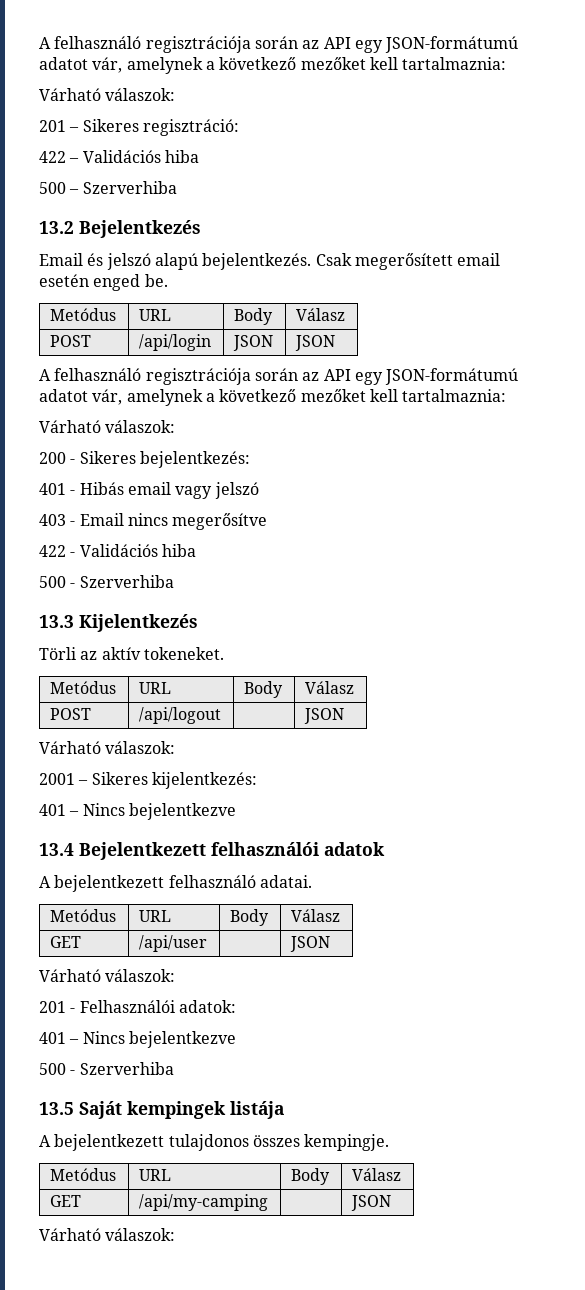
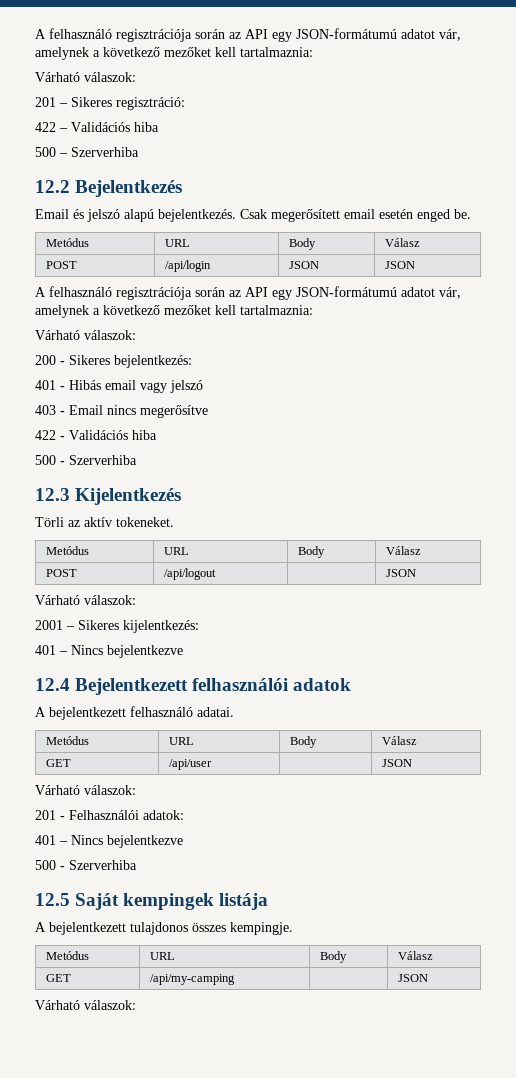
[39,221,74,234] 13.2 -> [35,180,70,193] 12.2
[39,615,74,628] 13.3 -> [35,488,70,501] 12.3
[39,843,74,856] 13.4 -> [35,678,70,691] 12.4
[39,1102,74,1115] 13.5 -> [35,893,70,906] 12.5

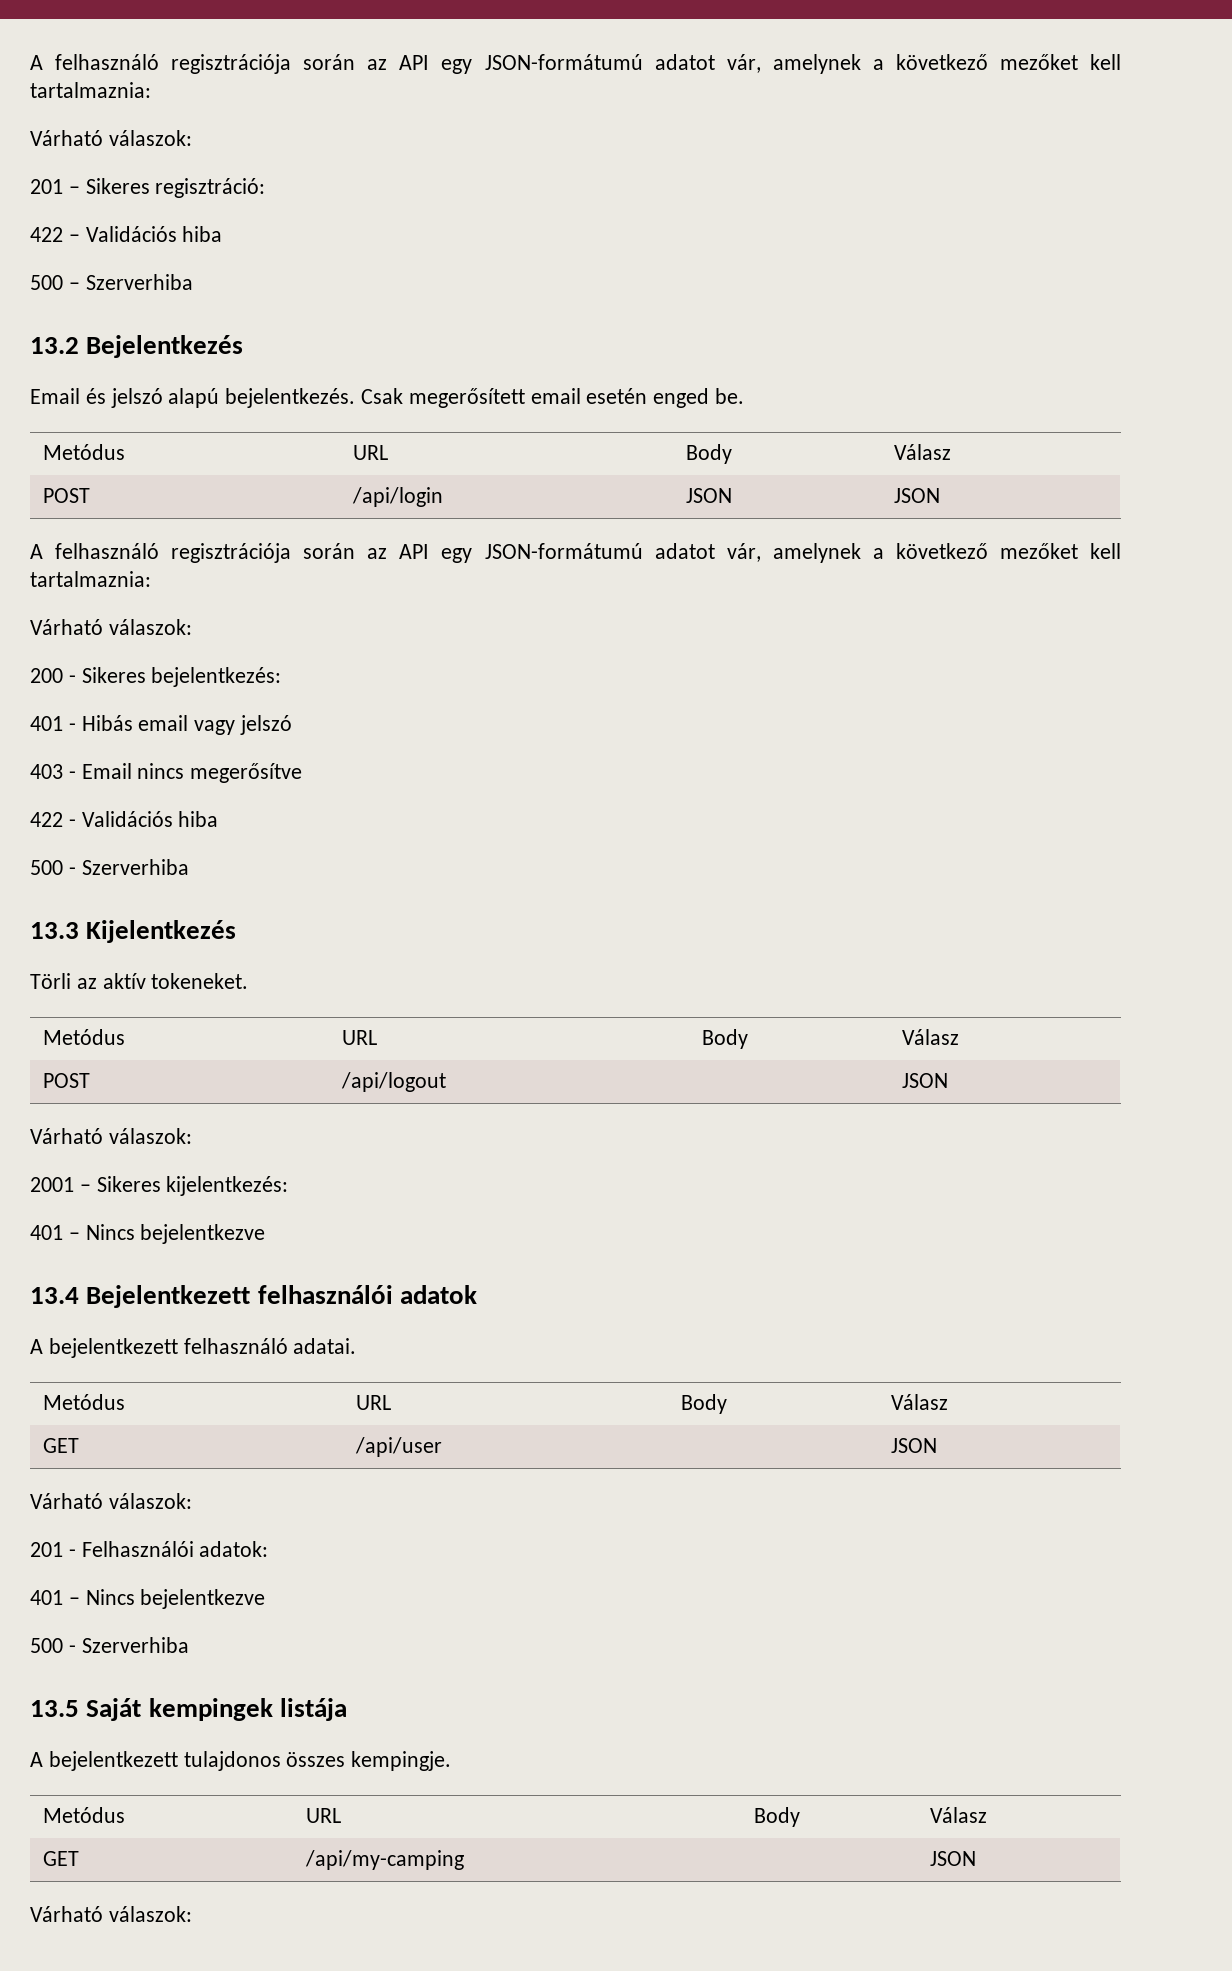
[35,180,70,193] 12.2 -> [30,337,79,354] 13.2
[35,488,70,501] 12.3 -> [30,922,79,939] 13.3
[35,678,70,691] 12.4 -> [30,1287,79,1304] 13.4
[35,893,70,906] 12.5 -> [30,1700,79,1717] 13.5

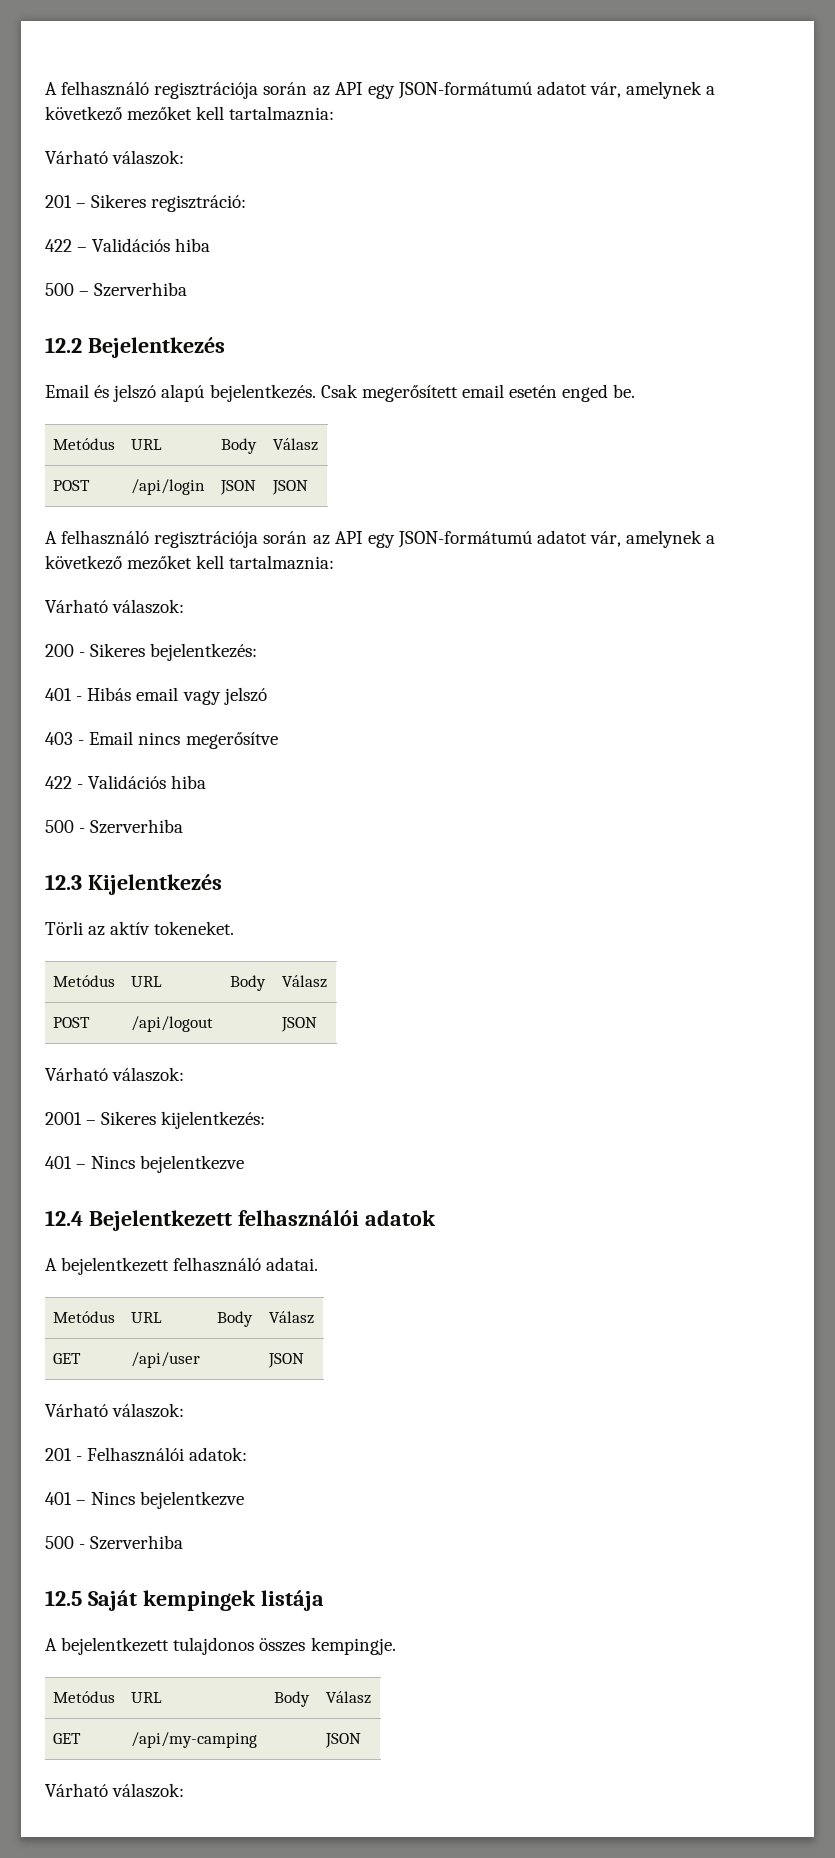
[30,337,79,354] 13.2 -> [45,337,82,353] 12.2
[30,922,79,939] 13.3 -> [45,874,82,890] 12.3
[30,1287,79,1304] 13.4 -> [45,1210,83,1226] 12.4
[30,1700,79,1717] 13.5 -> [45,1590,82,1606] 12.5

